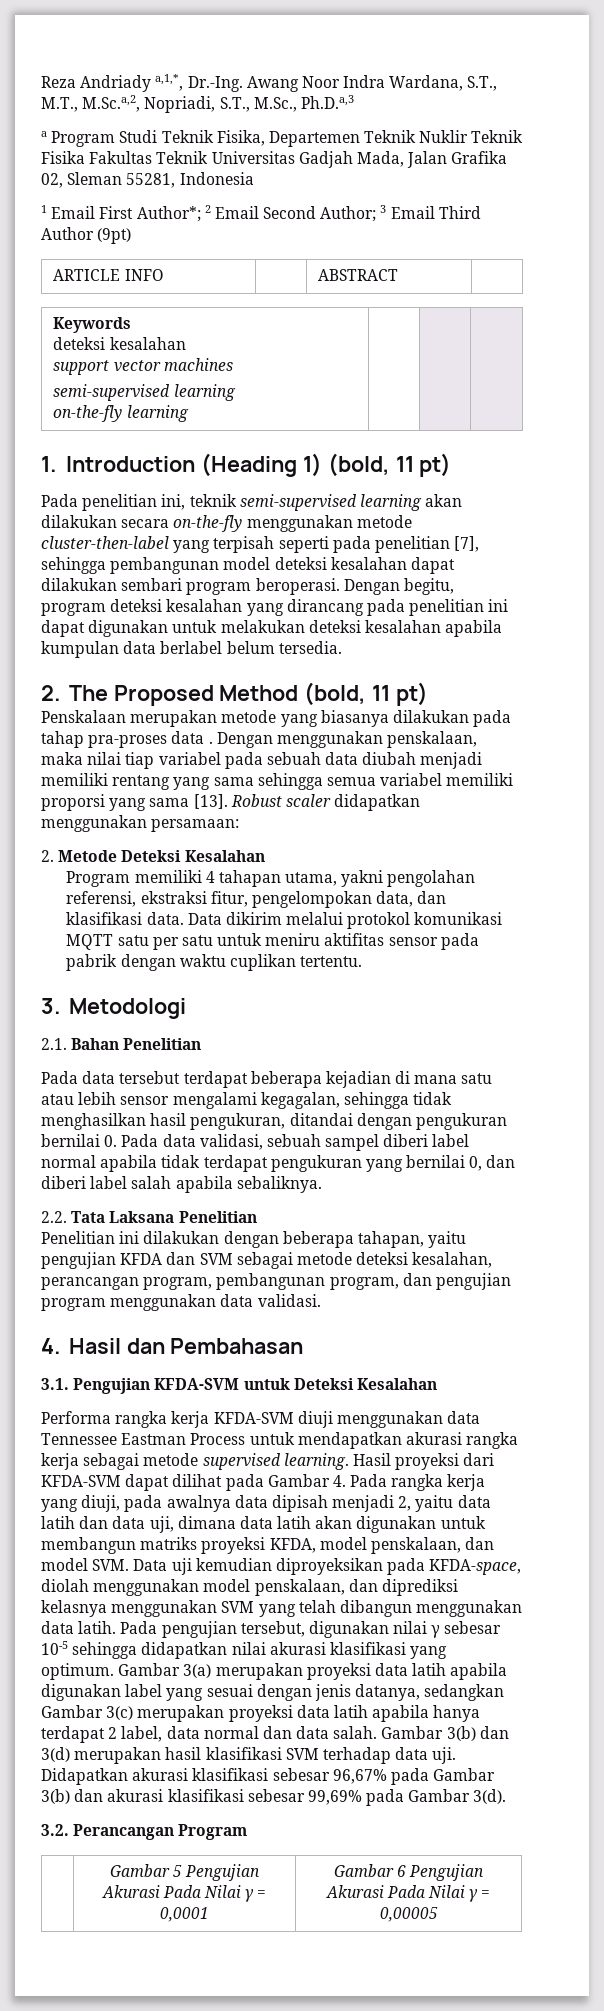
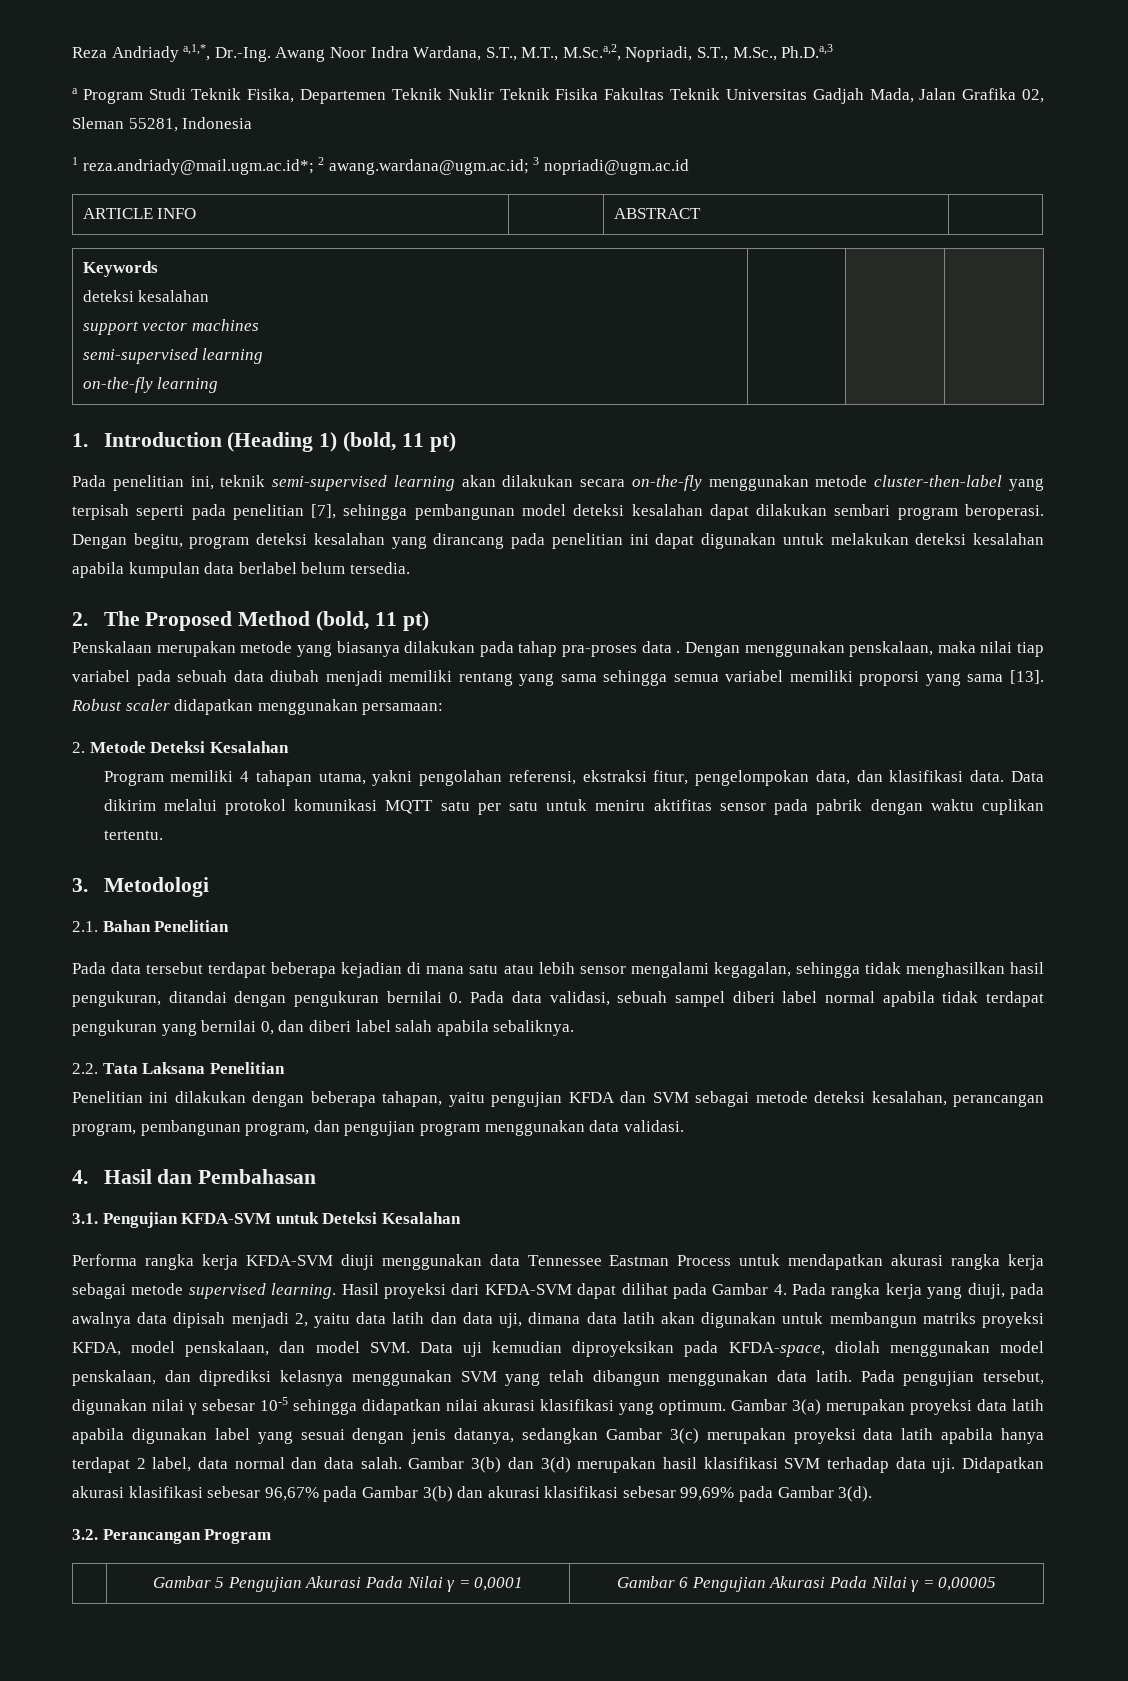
[51,205,481,222] [41,227,132,244] Email First Author*; 2 Email Second Author; 3 Email Third Author (9pt) -> [82,157,689,175] reza.andriady@mail.ugm.ac.id*; 2 awang.wardana@ugm.ac.id; 3 nopriadi@ugm.ac.id

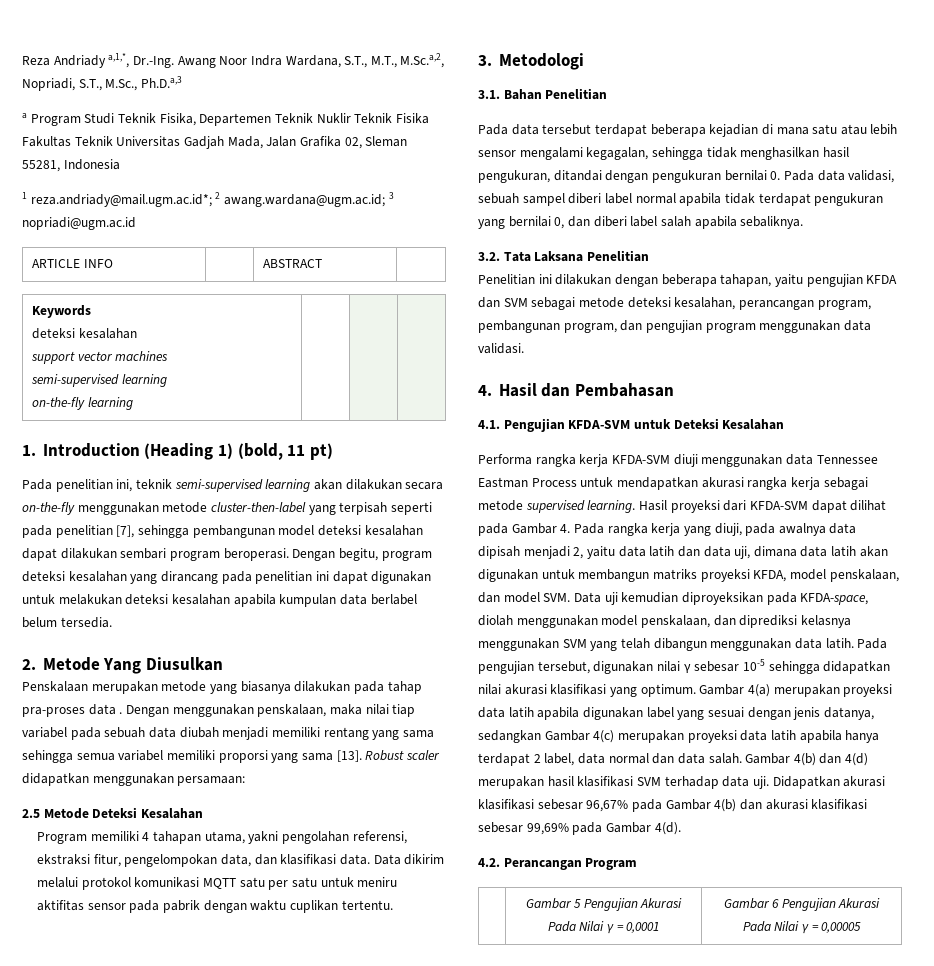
[103,611,429,631] The Proposed Method (bold, 11 pt) -> [42,657,223,674] Metode Yang Diusulkan
[72,742,85,753] 2. -> [22,809,40,818] 2.5
[72,921,98,932] 2.1. -> [478,90,500,99] 3.1.
[72,1063,98,1074] 2.2. -> [478,252,500,261] 3.2.
[72,1213,98,1224] 3.1. -> [478,420,500,429] 4.1.
[792,1399,821,1415] 3(a) -> [747,684,770,697] 4(a)
[669,1428,699,1444] 3(c) -> [593,730,615,743] 4(c)
[471,1457,571,1473] 3(b) dan 3(d) -> [793,753,869,766] 4(b) dan 4(d)
[422,1486,453,1502] 3(b) -> [714,799,737,812] 4(b)
[838,1486,873,1502] [72,1529,98,1540] 3(d). // 3.2. -> [654,822,681,835] [478,858,500,867] 4(d). // 4.2.

